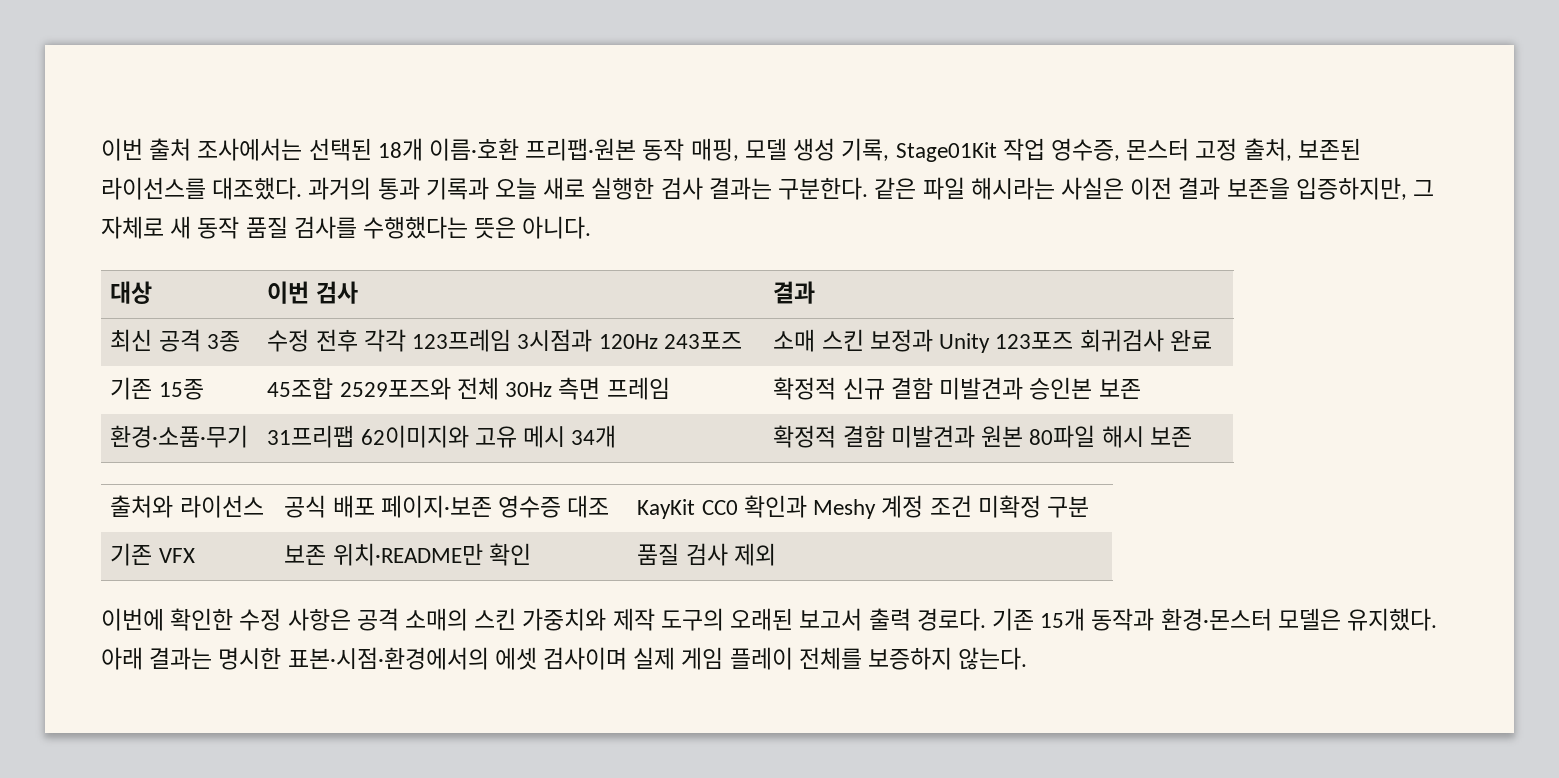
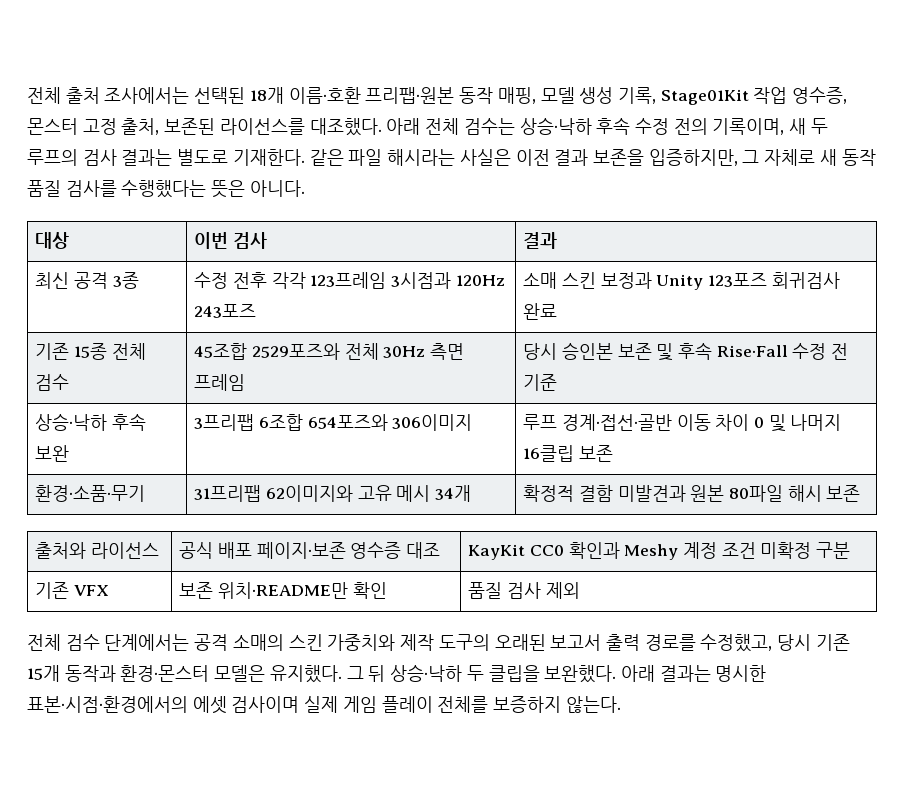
[101,138,143,161] 이번 -> [27,87,61,104] 전체
[308,177,869,200] 과거의 통과 기록과 오늘 새로 실행한 검사 결과는 구분한다. -> [386,117,828,135] [27,149,305,166] 아래 전체 검수는 상승·낙하 후속 수정 전의 기록이며, 새 두 루프의 검사 결과는 별도로 기재한다.
(204, 389) none -> [111,343,146,360] [35,374,70,391] 전체 검수
[773,377,1093,400] 확정적 신규 결함 미발견과 승인본 -> [523,342,849,361] [523,374,558,391] [35,413,146,431] [35,445,70,462] [194,414,473,431] [523,414,842,432] [523,445,575,462] 당시 승인본 보존 및 후속 Rise·Fall 수정 전 기준 // 상승·낙하 후속 보완 | 3프리팹 6조합 654포즈와 306이미지 | 루프 경계·접선·골반 이동 차이 0 및 나머지 16클립
[101,608,351,631] 이번에 확인한 수정 사항은 -> [27,634,190,651] 전체 검수 단계에서는
[916,608,986,631] 경로다. -> [644,634,812,652] 경로를 수정했고, 당시
(1437, 619) none -> [346,664,617,683] 그 뒤 상승·낙하 두 클립을 보완했다.

